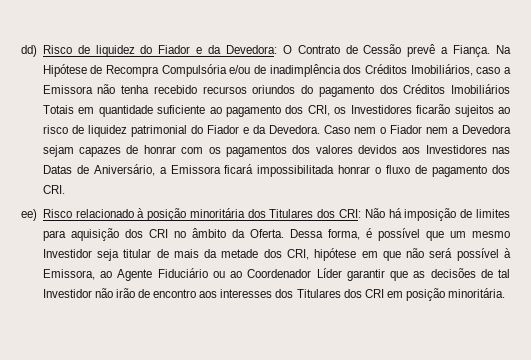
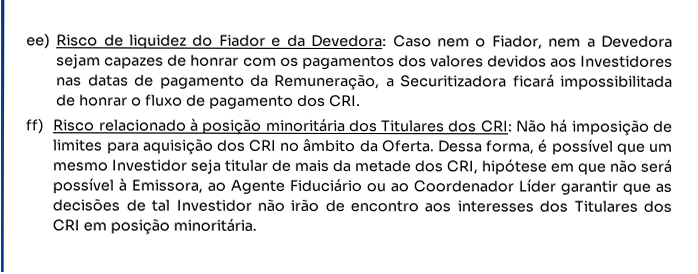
[21,45,37,57] dd) -> [26,33,50,49] ee)
[282,44,511,57] [42,64,512,77] [42,84,511,97] [42,104,510,117] [42,125,320,137] O Contrato de Cessão prevê a Fiança. Na Hipótese de Recompra Compulsória e/ou de inadimplência dos Créditos Imobiliários, caso a Emissora não tenha recebido recursos oriundos do pagamento dos Créditos Imobiliários Totais em quantidade suficiente ao pagamento dos CRI, os Investidores ficarão sujeitos ao risco de liquidez patrimonial do Fiador e da Devedora. -> (388, 41) none
[389,125,422,134] Fiador -> [491,35,543,50] Fiador,
[42,164,221,176] Datas de Aniversário, a Emissora -> [87,73,508,91] datas de pagamento da Remuneração, a Securitizadora
(335, 171) none -> [56,94,77,107] de
[21,209,37,221] ee) -> [26,118,44,134] ff)

